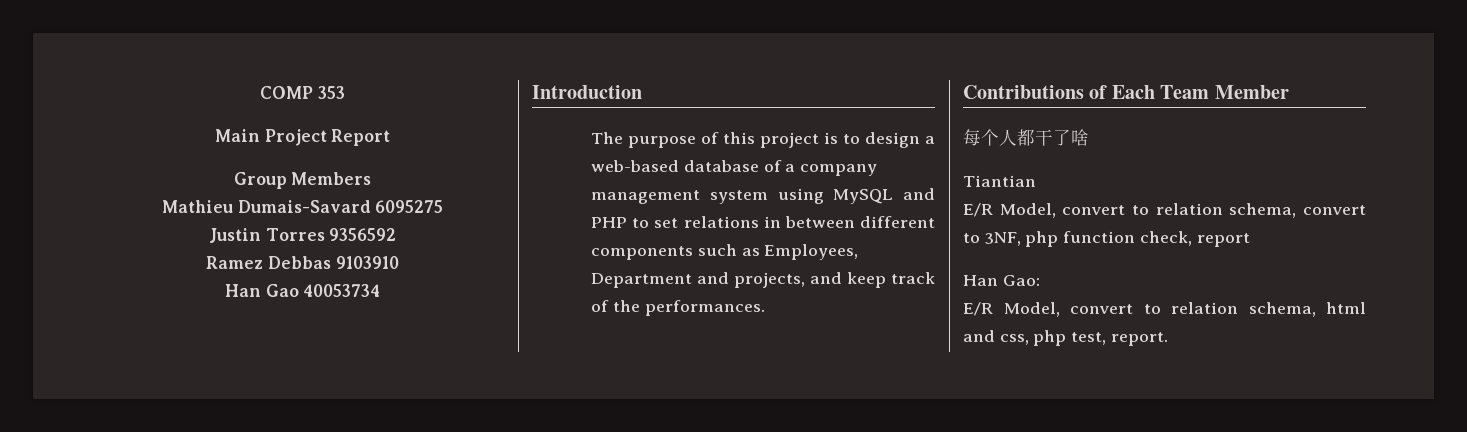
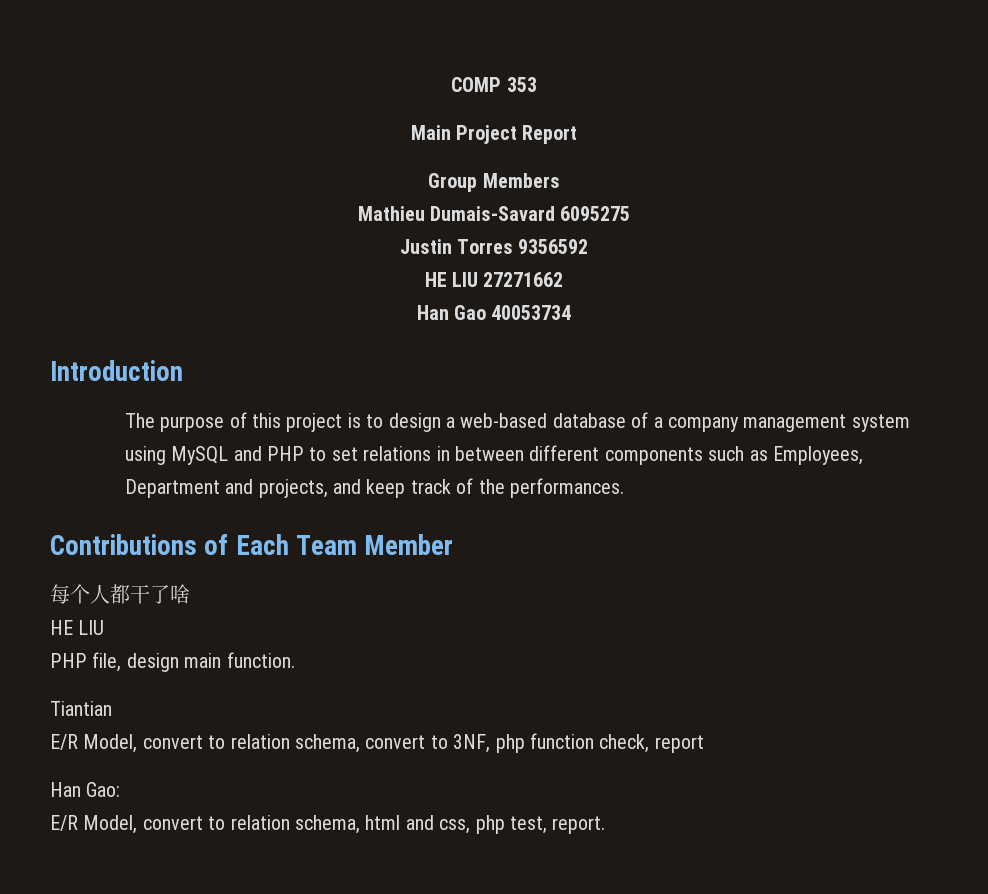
[206,256,399,269] Ramez Debbas 9103910 -> [424,272,564,287] HE LIU 27271662
(1089, 137) none -> [50,620,105,635] [50,652,295,672] // HE LIU // PHP file, design main function.

